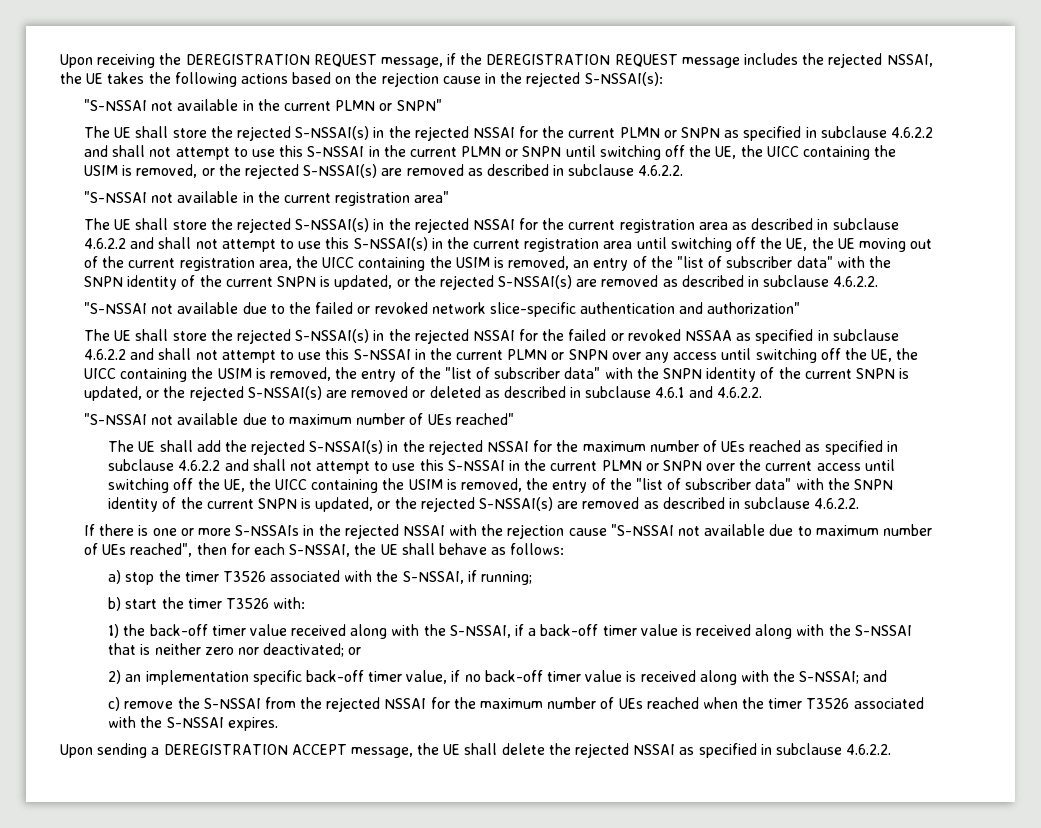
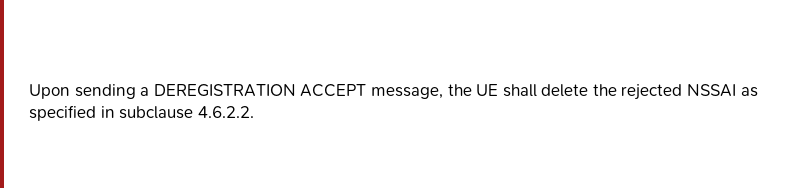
[60,53,933,68] [60,72,663,87] [84,99,442,111] [84,126,933,141] [84,145,897,160] [84,164,684,179] [84,191,450,206] [84,218,899,233] [84,237,933,252] [84,256,891,271] [84,275,879,290] [84,302,801,317] [84,329,899,344] [84,348,919,363] [84,367,910,382] [84,386,762,401] [84,413,514,425] [108,440,898,455] [108,459,895,474] [108,478,894,493] [108,497,860,512] [84,524,932,539] [84,543,565,557] [108,570,533,585] [108,597,306,611] [108,624,912,639] [108,643,362,657] [108,670,888,685] [108,697,924,712] [108,716,278,731] [60,744,93,758] Upon receiving the DEREGISTRATION REQUEST message, if the DEREGISTRATION REQUEST message includes the rejected NSSAI, the UE takes the following actions based on the rejection cause in the rejected S-NSSAI(s): // "S-NSSAI not available in the current PLMN or SNPN" // The UE shall store the rejected S-NSSAI(s) in the rejected NSSAI for the current PLMN or SNPN as specified in subclause 4.6.2.2 and shall not attempt to use this S-NSSAI in the current PLMN or SNPN until switching off the UE, the UICC containing the USIM is removed, or the rejected S-NSSAI(s) are removed as described in subclause 4.6.2.2. // "S-NSSAI not available in the current registration area" // The UE shall store the rejected S-NSSAI(s) in the rejected NSSAI for the current registration area as described in subclause 4.6.2.2 and shall not attempt to use this S-NSSAI(s) in the current registration area until switching off the UE, the UE moving out of the current registration area, the UICC containing the USIM is removed, an entry of the "list of subscriber data" with the SNPN identity of the current SNPN is updated, or the rejected S-NSSAI(s) are removed as described in subclause 4.6.2.2. // "S-NSSAI not available due to the failed or revoked network slice-specific authentication and authorization" // The UE shall store the rejected S-NSSAI(s) in the rejected NSSAI for the failed or revoked NSSAA as specified in subclause 4.6.2.2 and shall not attempt to use this S-NSSAI in the current PLMN or SNPN over any access until switching off the UE, the UICC containing the USIM is removed, the entry of the "list of subscriber data" with the SNPN identity of the current SNPN is updated, or the rejected S-NSSAI(s) are removed or deleted as described in subclause 4.6.1 and 4.6.2.2. // "S-NSSAI not available due to maximum number of UEs reached" // The UE shall add the rejected S-NSSAI(s) in the rejected NSSAI for the maximum number of UEs reached as specified in subclause 4.6.2.2 and shall not attempt to use this S-NSSAI in the current PLMN or SNPN over the current access until switching off the UE, the UICC containing the USIM is removed, the entry of the "list of subscriber data" with the SNPN identity of the current SNPN is updated, or the rejected S-NSSAI(s) are removed as described in subclause 4.6.2.2. // If there is one or more S-NSSAIs in the rejected NSSAI with the rejection cause "S-NSSAI not available due to maximum number of UEs reached", then for each S-NSSAI, the UE shall behave as follows: // a) stop the timer T3526 associated with the S-NSSAI, if running; // b) start the timer T3526 with: // 1) the back-off timer value received along with the S-NSSAI, if a back-off timer value is received along with the S-NSSAI that is neither zero nor deactivated; or // 2) an implementation specific back-off timer value, if no back-off timer value is received along with the S-NSSAI; and // c) remove the S-NSSAI from the rejected NSSAI for the maximum number of UEs reached when the timer T3526 associated with the S-NSSAI expires. // Upon -> [29,84,70,99] Upon

